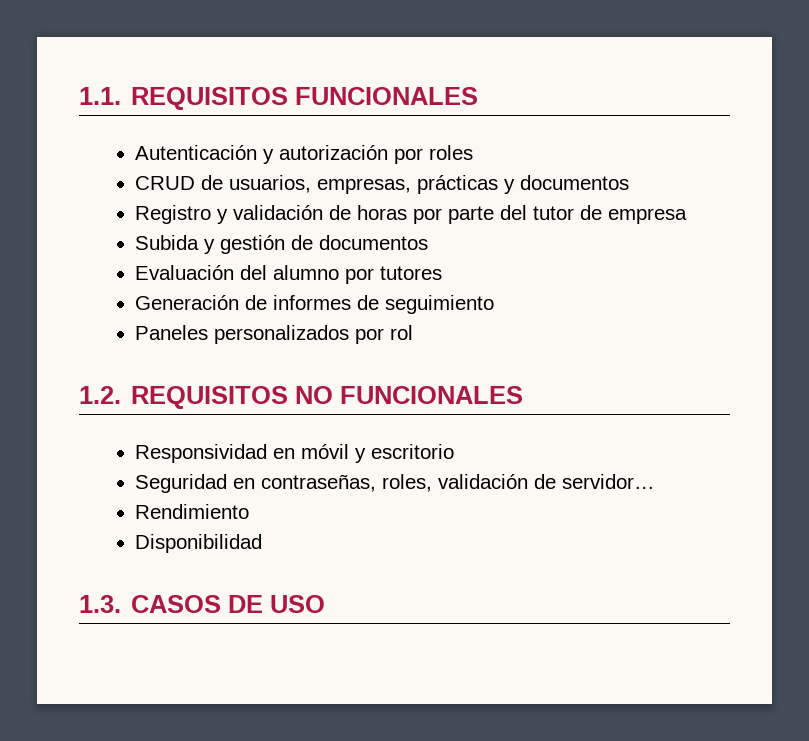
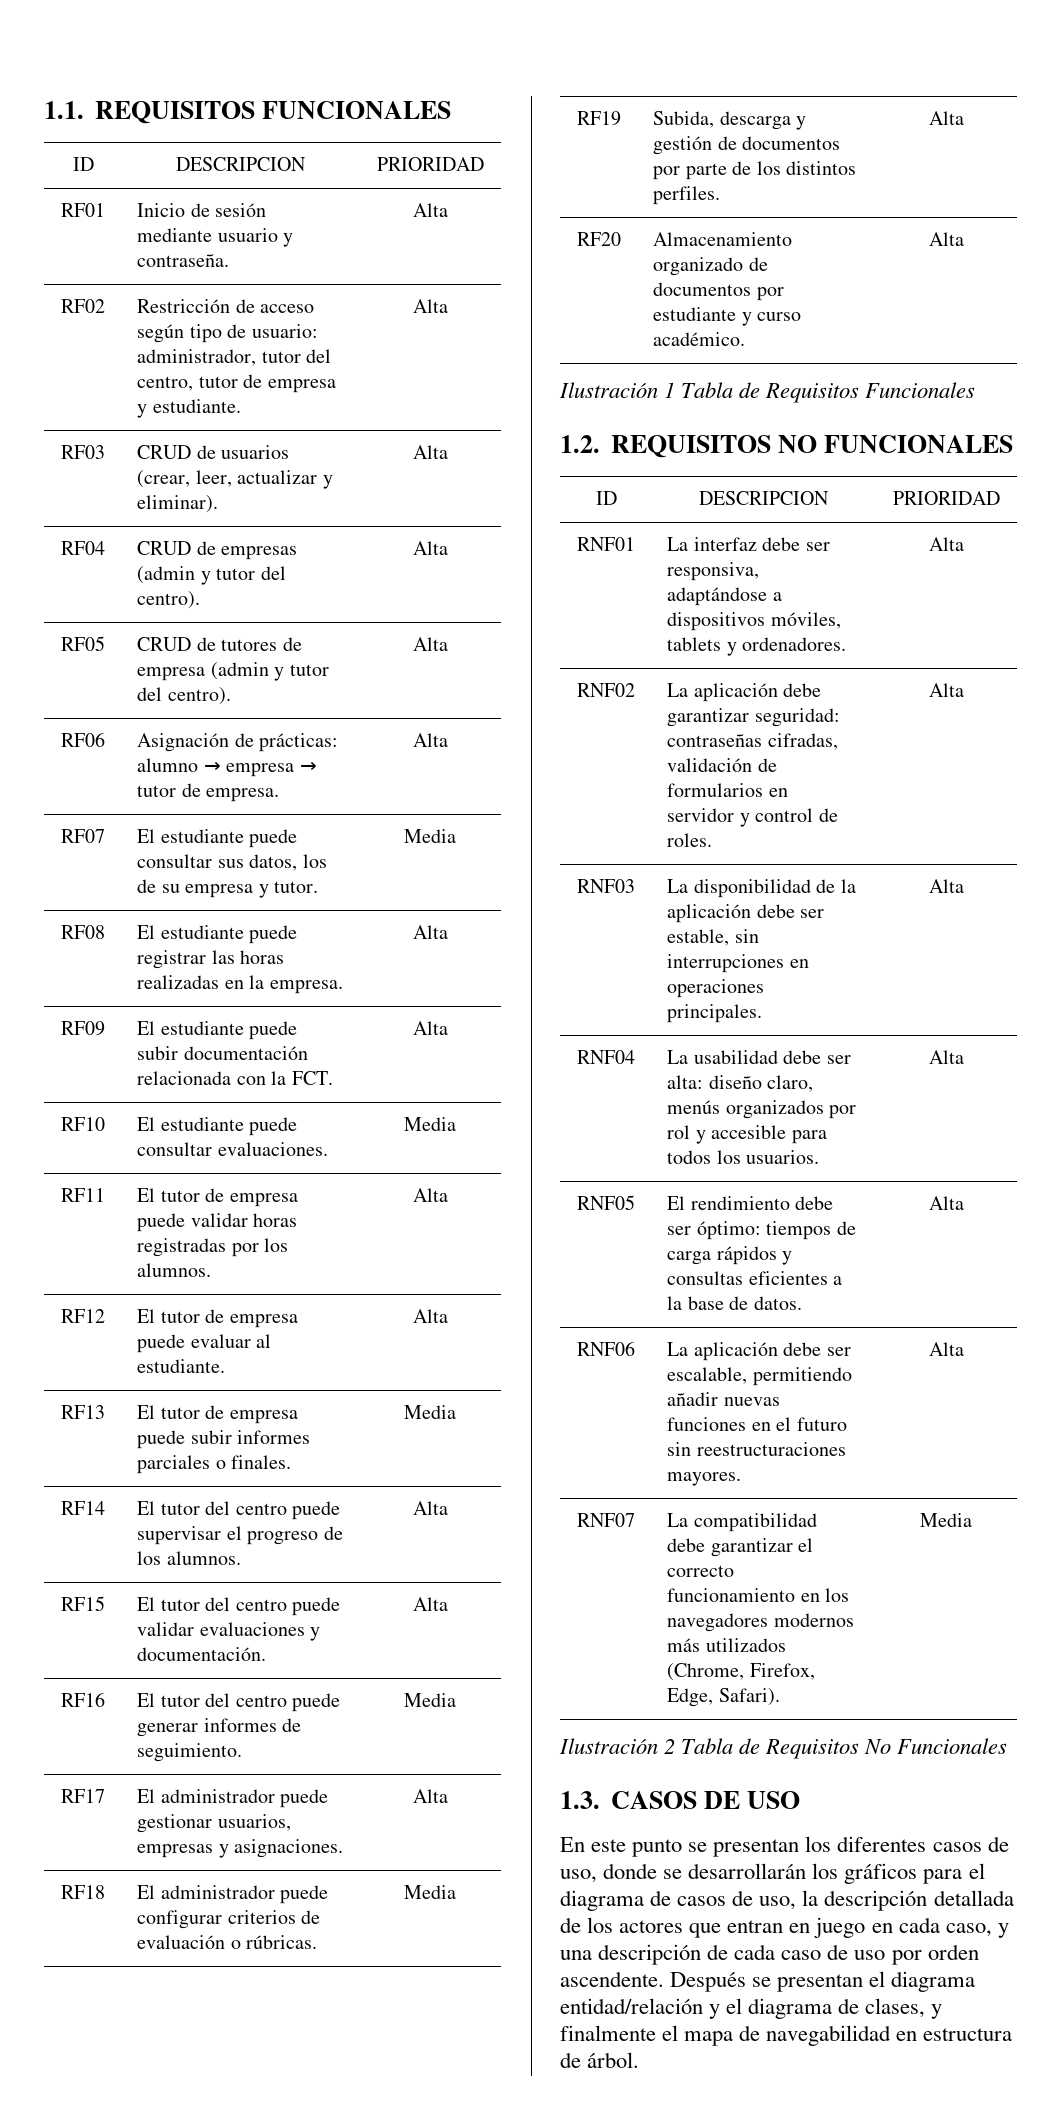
[135,145,474,164] [135,175,630,194] [135,205,688,224] [135,235,429,254] [135,265,443,284] [135,295,495,314] [135,325,414,344] [79,386,524,409] [135,444,455,463] [135,474,656,493] [135,504,250,519] [135,534,263,553] [79,595,326,613] // Autenticación y autorización por roles // CRUD de usuarios, empresas, prácticas y documentos // Registro y validación de horas por parte del tutor de empresa // Subida y gestión de documentos // Evaluación del alumno por tutores // Generación de informes de seguimiento // Paneles personalizados por rol // 1.2. REQUISITOS NO FUNCIONALES // Responsividad en móvil y escritorio // Seguridad en contraseñas, roles, validación de servidor… // Rendimiento // Disponibilidad // 1.3. CASOS DE USO -> [72,157,94,171] [176,157,306,171] [376,157,484,171] [61,203,105,217] [137,203,267,217] [137,228,294,247] [137,254,230,267] [412,203,448,217] [61,299,105,313] [137,299,315,313] [137,324,318,343] [137,349,332,366] [137,374,336,393] [137,399,241,418] [412,299,448,313] [61,445,105,459] [137,445,290,459] [137,470,333,489] [137,495,219,513] [412,445,448,459] [61,541,105,555] [137,541,298,560] [137,566,286,585] [137,591,201,609] [412,541,448,555] [61,636,105,651] [137,637,302,651] [137,662,329,681] [137,687,231,705] [412,637,448,651] [61,732,105,747] [137,733,339,752] [137,758,317,777] [137,783,280,802] [412,733,448,747] [61,829,105,843] [137,829,298,848] [137,854,327,871] [137,879,319,898] [404,829,456,843] [61,925,105,939] [137,925,298,944] [137,950,285,969] [137,975,343,994] [412,925,448,939] [61,1021,105,1036] [137,1021,298,1040] [137,1046,308,1060] [137,1071,333,1085] [412,1021,448,1035] [61,1117,105,1131] [137,1117,298,1136] [137,1142,328,1156] [404,1117,456,1131] [61,1188,105,1202] [137,1188,298,1207] [137,1213,298,1232] [137,1238,289,1257] [137,1263,212,1277] [412,1188,448,1202] [61,1309,105,1323] [137,1309,298,1328] [137,1334,272,1353] [137,1359,226,1373] [412,1309,448,1323] [61,1405,105,1419] [137,1405,298,1424] [137,1430,311,1449] [137,1455,292,1474] [404,1405,456,1419] [61,1501,105,1515] [137,1501,341,1520] [137,1526,343,1545] [137,1551,241,1565] [412,1501,448,1515] [61,1596,105,1611] [137,1597,341,1616] [137,1622,321,1641] [137,1647,267,1661] [412,1597,448,1611] [61,1692,105,1707] [137,1693,341,1712] [137,1718,302,1737] [137,1743,243,1762] [404,1693,456,1707] [61,1789,105,1803] [137,1789,329,1808] [137,1814,291,1833] [137,1839,344,1858] [412,1789,448,1803] [61,1885,105,1899] [137,1885,329,1904] [137,1910,321,1929] [137,1935,318,1949] [404,1885,456,1899] [577,111,621,126] [653,111,807,130] [653,136,841,155] [653,161,857,180] [653,186,721,205] [928,111,964,125] [577,232,621,246] [653,232,793,246] [653,257,768,276] [653,282,784,301] [653,307,802,326] [653,332,746,346] [928,232,964,246] [559,382,976,403] [560,435,1014,458] [595,491,617,505] [699,491,829,505] [892,491,1000,505] [577,537,635,551] [667,537,830,551] [667,562,760,581] [667,587,782,606] [667,612,841,631] [667,637,847,656] [928,537,964,551] [577,683,635,697] [667,683,822,702] [667,708,840,727] [667,733,838,750] [667,758,777,772] [667,783,788,797] [667,808,838,827] [667,833,713,847] [928,683,964,697] [577,879,635,893] [667,879,856,898] [667,904,825,923] [667,929,759,946] [667,954,809,973] [667,979,765,998] [667,1004,763,1023] [928,879,964,893] [577,1050,635,1064] [667,1050,851,1064] [667,1075,814,1092] [667,1100,857,1119] [667,1125,827,1144] [667,1150,820,1164] [928,1050,964,1064] [577,1195,635,1210] [667,1196,834,1210] [667,1221,856,1240] [667,1246,793,1265] [667,1271,843,1285] [667,1296,802,1310] [928,1196,964,1210] [577,1341,635,1356] [667,1342,851,1361] [667,1367,852,1386] [667,1392,780,1406] [667,1417,847,1431] [667,1442,846,1456] [667,1472,742,1486] [928,1342,964,1356] [577,1513,635,1527] [667,1513,817,1532] [667,1538,814,1557] [667,1565,735,1577] [667,1588,850,1602] [667,1613,854,1632] [667,1638,786,1652] [667,1663,815,1681] [667,1688,780,1707] [920,1513,972,1527] [559,1738,1008,1759] [560,1791,801,1809] [560,1836,1009,1857] [560,1863,985,1884] [560,1890,1014,1911] [560,1917,1009,1938] [560,1944,979,1965] [560,1971,976,1992] [560,1998,943,2019] [560,2025,1013,2046] [560,2052,640,2068] // ID | DESCRIPCION | PRIORIDAD // RF01 | Inicio de sesión mediante usuario y contraseña. | Alta // RF02 | Restricción de acceso según tipo de usuario: administrador, tutor del centro, tutor de empresa y estudiante. | Alta // RF03 | CRUD de usuarios (crear, leer, actualizar y eliminar). | Alta // RF04 | CRUD de empresas (admin y tutor del centro). | Alta // RF05 | CRUD de tutores de empresa (admin y tutor del centro). | Alta // RF06 | Asignación de prácticas: alumno → empresa → tutor de empresa. | Alta // RF07 | El estudiante puede consultar sus datos, los de su empresa y tutor. | Media // RF08 | El estudiante puede registrar las horas realizadas en la empresa. | Alta // RF09 | El estudiante puede subir documentación relacionada con la FCT. | Alta // RF10 | El estudiante puede consultar evaluaciones. | Media // RF11 | El tutor de empresa puede validar horas registradas por los alumnos. | Alta // RF12 | El tutor de empresa puede evaluar al estudiante. | Alta // RF13 | El tutor de empresa puede subir informes parciales o finales. | Media // RF14 | El tutor del centro puede supervisar el progreso de los alumnos. | Alta // RF15 | El tutor del centro puede validar evaluaciones y documentación. | Alta // RF16 | El tutor del centro puede generar informes de seguimiento. | Media // RF17 | El administrador puede gestionar usuarios, empresas y asignaciones. | Alta // RF18 | El administrador puede configurar criterios de evaluación o rúbricas. | Media // RF19 | Subida, descarga y gestión de documentos por parte de los distintos perfiles. | Alta // RF20 | Almacenamiento organizado de documentos por estudiante y curso académico. | Alta // Ilustración 1 Tabla de Requisitos Funcionales // 1.2. REQUISITOS NO FUNCIONALES // ID | DESCRIPCION | PRIORIDAD // RNF01 | La interfaz debe ser responsiva, adaptándose a dispositivos móviles, tablets y ordenadores. | Alta // RNF02 | La aplicación debe garantizar seguridad: contraseñas cifradas, validación de formularios en servidor y control de roles. | Alta // RNF03 | La disponibilidad de la aplicación debe ser estable, sin interrupciones en operaciones principales. | Alta // RNF04 | La usabilidad debe ser alta: diseño claro, menús organizados por rol y accesible para todos los usuarios. | Alta // RNF05 | El rendimiento debe ser óptimo: tiempos de carga rápidos y consultas eficientes a la base de datos. | Alta // RNF06 | La aplicación debe ser escalable, permitiendo añadir nuevas funciones en el futuro sin reestructuraciones mayores. | Alta // RNF07 | La compatibilidad debe garantizar el correcto funcionamiento en los navegadores modernos más utilizados (Chrome, Firefox, Edge, Safari). | Media // Ilustración 2 Tabla de Requisitos No Funcionales // 1.3. CASOS DE USO // En este punto se presentan los diferentes casos de uso, donde se desarrollarán los gráficos para el diagrama de casos de uso, la descripción detallada de los actores que entran en juego en cada caso, y una descripción de cada caso de uso por orden ascendente. Después se presentan el diagrama entidad/relación y el diagrama de clases, y finalmente el mapa de navegabilidad en estructura de árbol.

